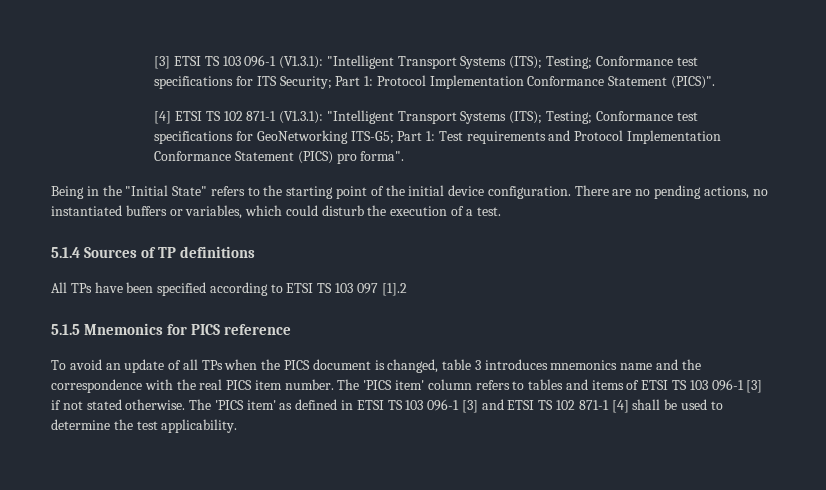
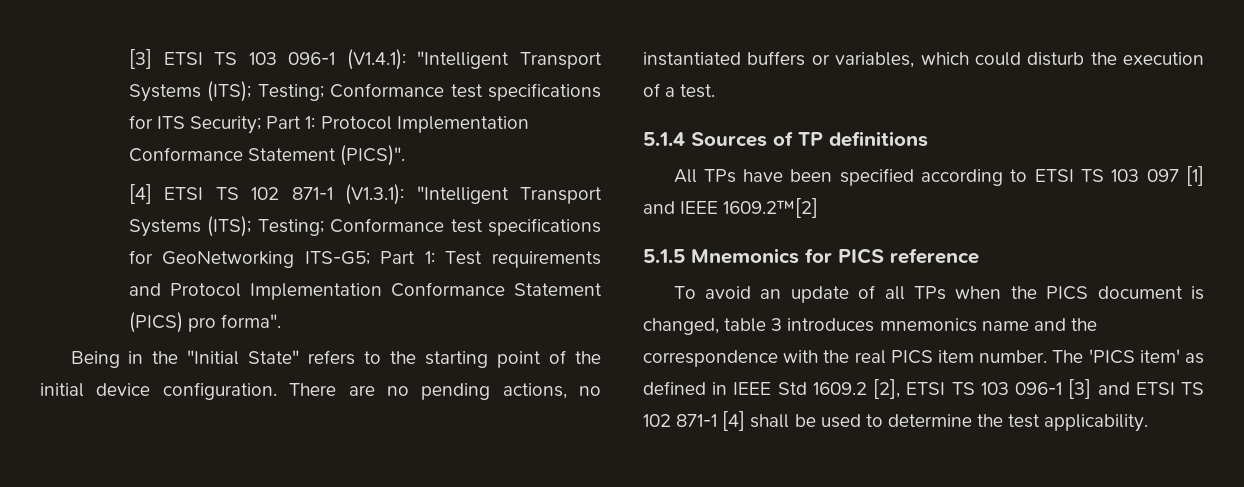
[279,56,324,69] (V1.3.1): -> [346,49,406,70] (V1.4.1):
[381,283,407,296] [1].2 -> [1185,166,1204,186] [643,198,819,218] [1] and IEEE 1609.2™[2]
[427,379,763,393] [51,399,354,410] column refers to tables and items of ETSI TS 103 096-1 [3] if not stated otherwise. The 'PICS item' as defined in -> [1185,353,1204,364] [643,379,901,399] as defined in IEEE Std 1609.2 [2],

